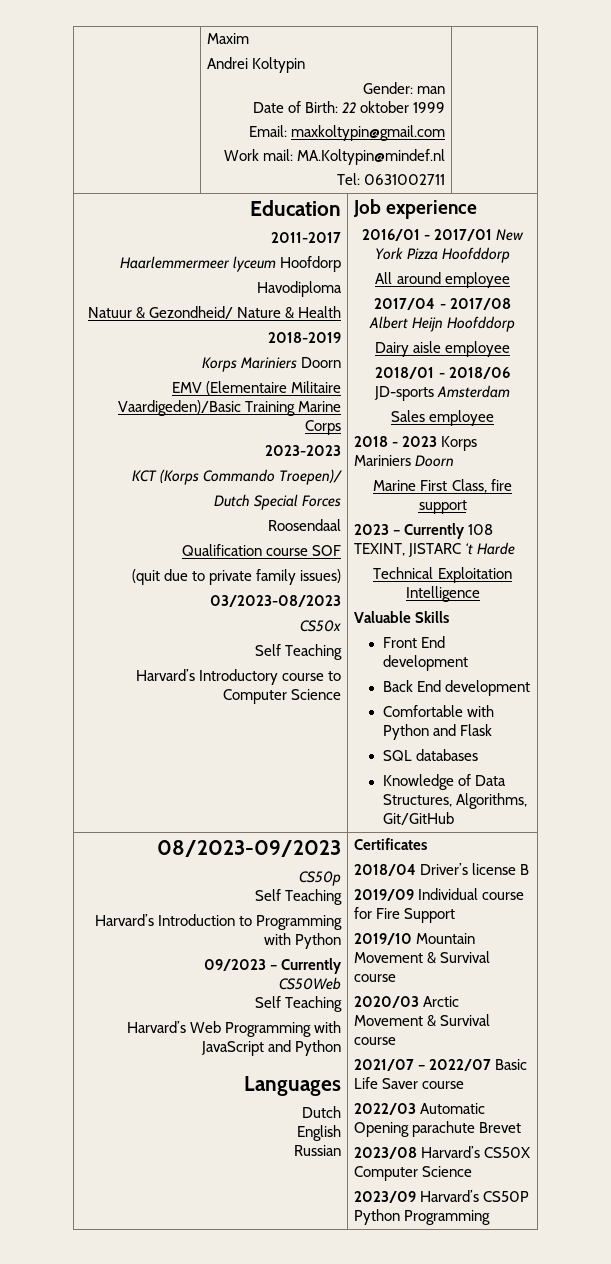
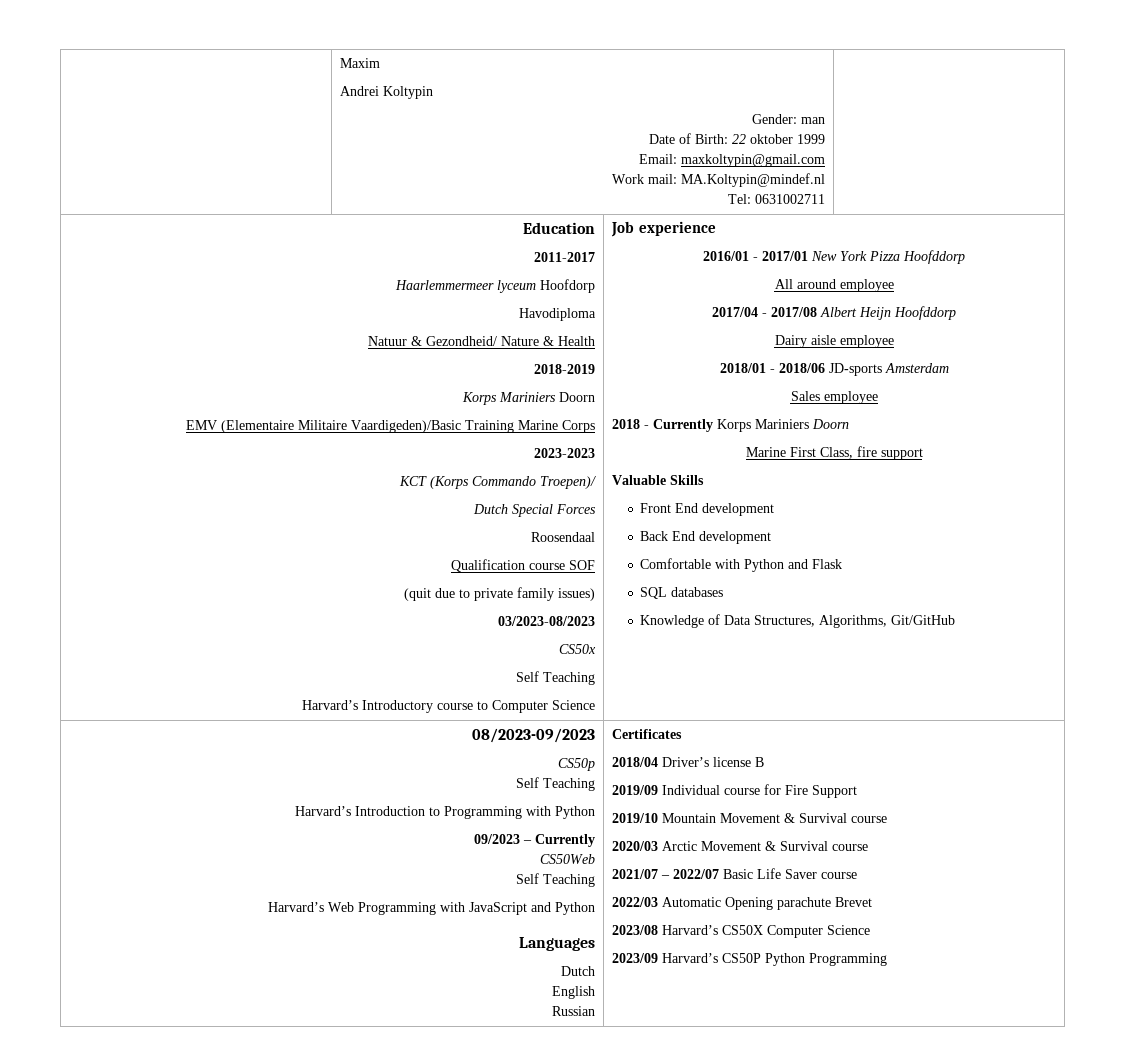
[401,436,437,447] 2023 -> [653,419,714,432] Currently
[353,523,494,539] [353,542,516,557] [373,567,512,583] [405,586,480,602] // 2023 – Currently 108 TEXINT, JISTARC ‘t Harde // Technical Exploitation Intelligence -> (923, 454) none

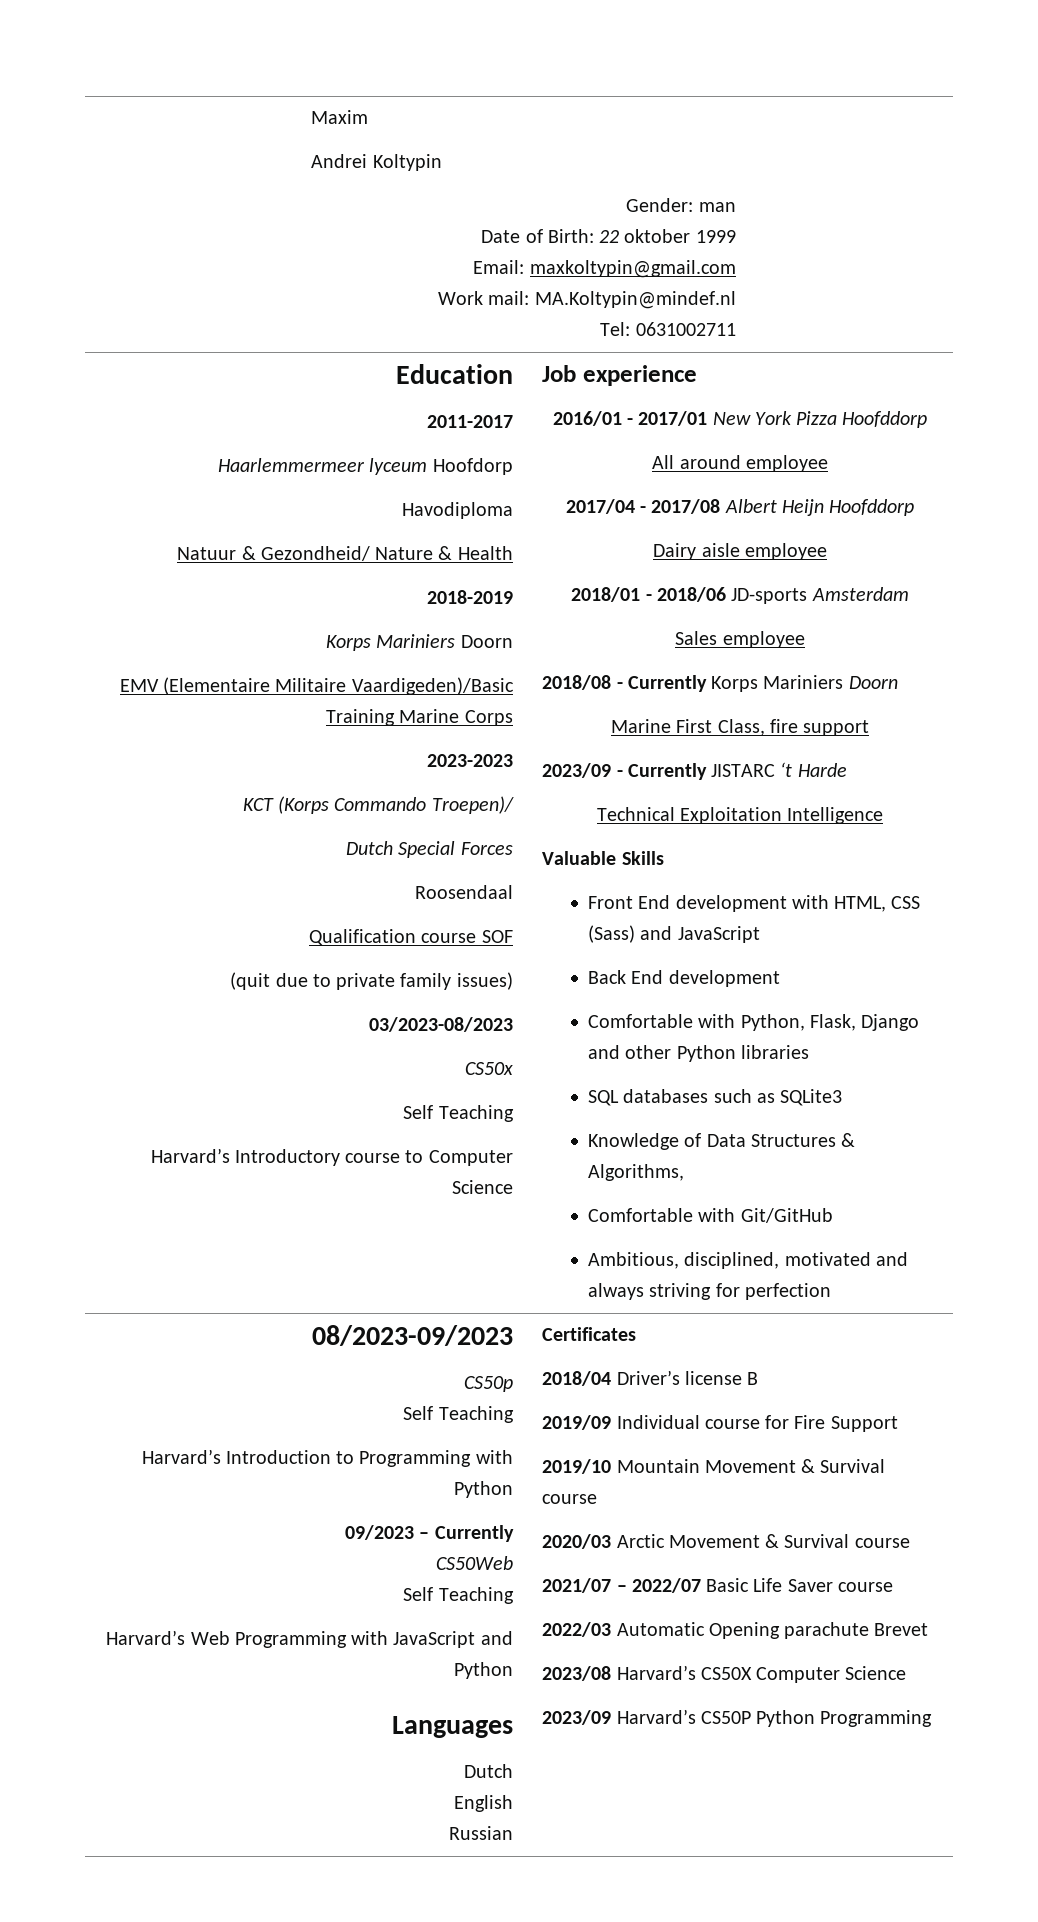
[612,419,641,429] 2018 -> [542,675,612,690] 2018/08
(923, 454) none -> [542,762,847,780] [596,807,884,824] // 2023/09 - Currently JISTARC ‘t Harde // Technical Exploitation Intelligence
(775, 509) none -> [791,895,921,912] [588,925,760,943] with HTML, CSS (Sass) and JavaScript
[744,559,843,572] Python and Flask -> [740,1014,920,1031] [588,1045,809,1062] Python, Flask, Django and other Python libraries
(724, 592) none -> [713,1089,843,1106] such as SQLite3
[754,615,816,627] Structures, -> [750,1133,856,1147] Structures &
(888, 621) none -> [588,1208,736,1222] // Comfortable with
(956, 620) none -> [588,1252,908,1269] [588,1283,831,1300] // Ambitious, disciplined, motivated and always striving for perfection

